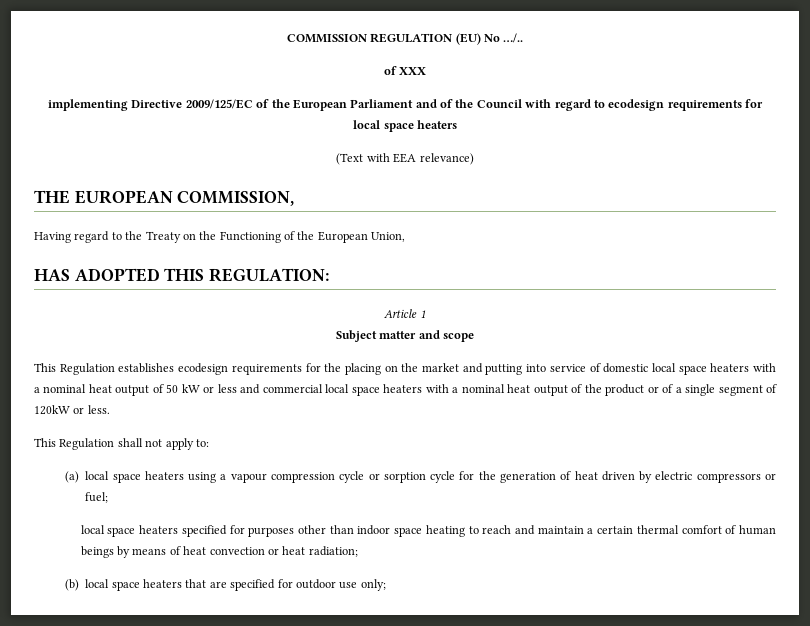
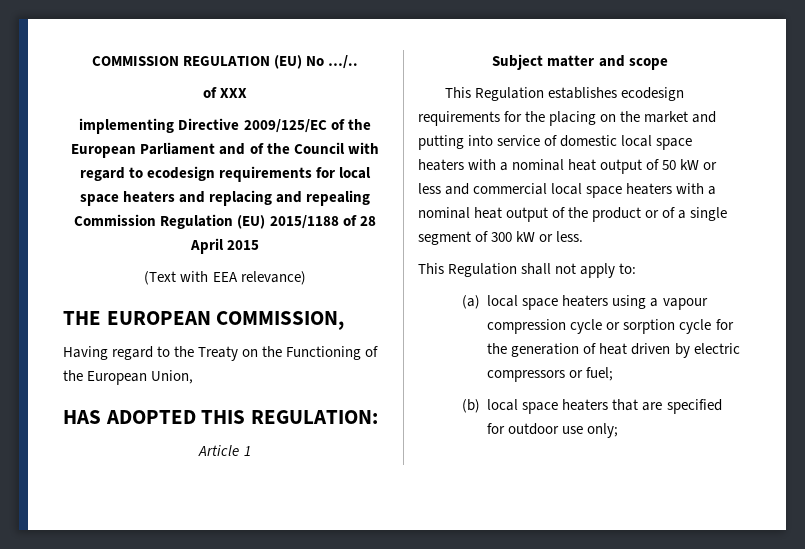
(457, 124) none -> [178,190,371,206] [74,214,376,229] [189,238,260,254] and replacing and repealing Commission Regulation (EU) 2015/1188 of 28 April 2015
[34,405,70,415] 120kW -> [491,231,536,242] 300 kW
[80,525,777,537] [80,546,358,558] // local space heaters specified for purposes other than indoor space heating to reach and maintain a certain thermal comfort of human beings by means of heat convection or heat radiation; -> (614, 374) none

